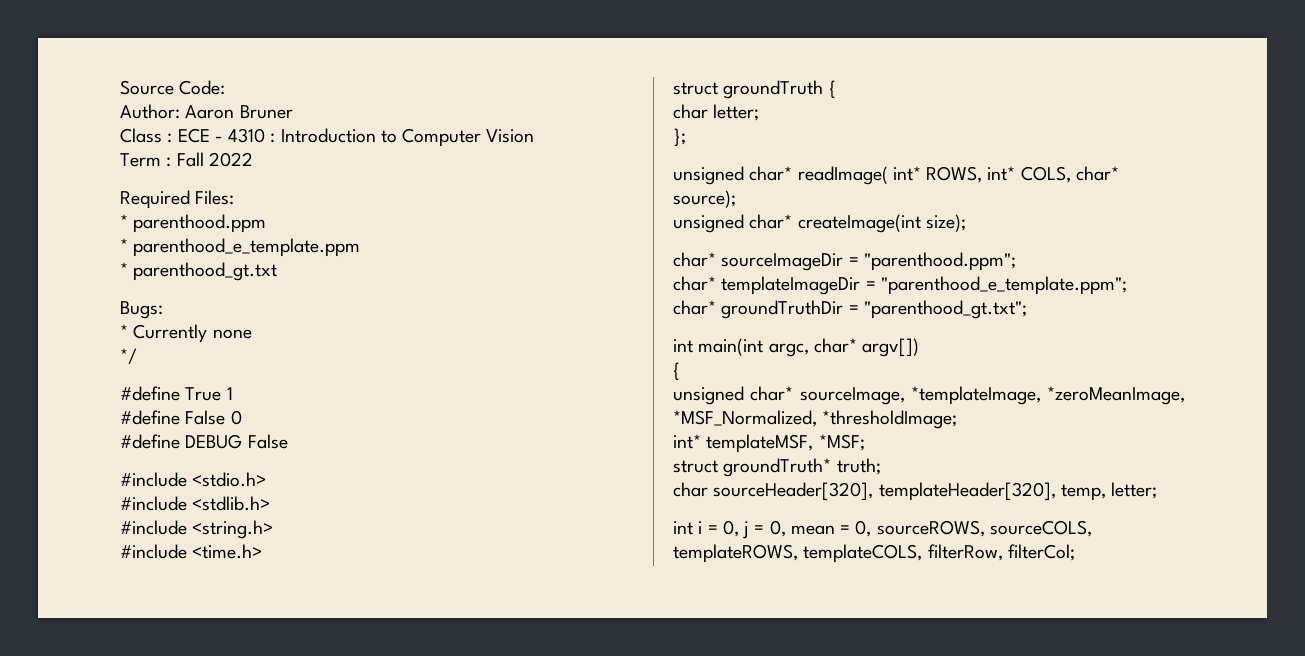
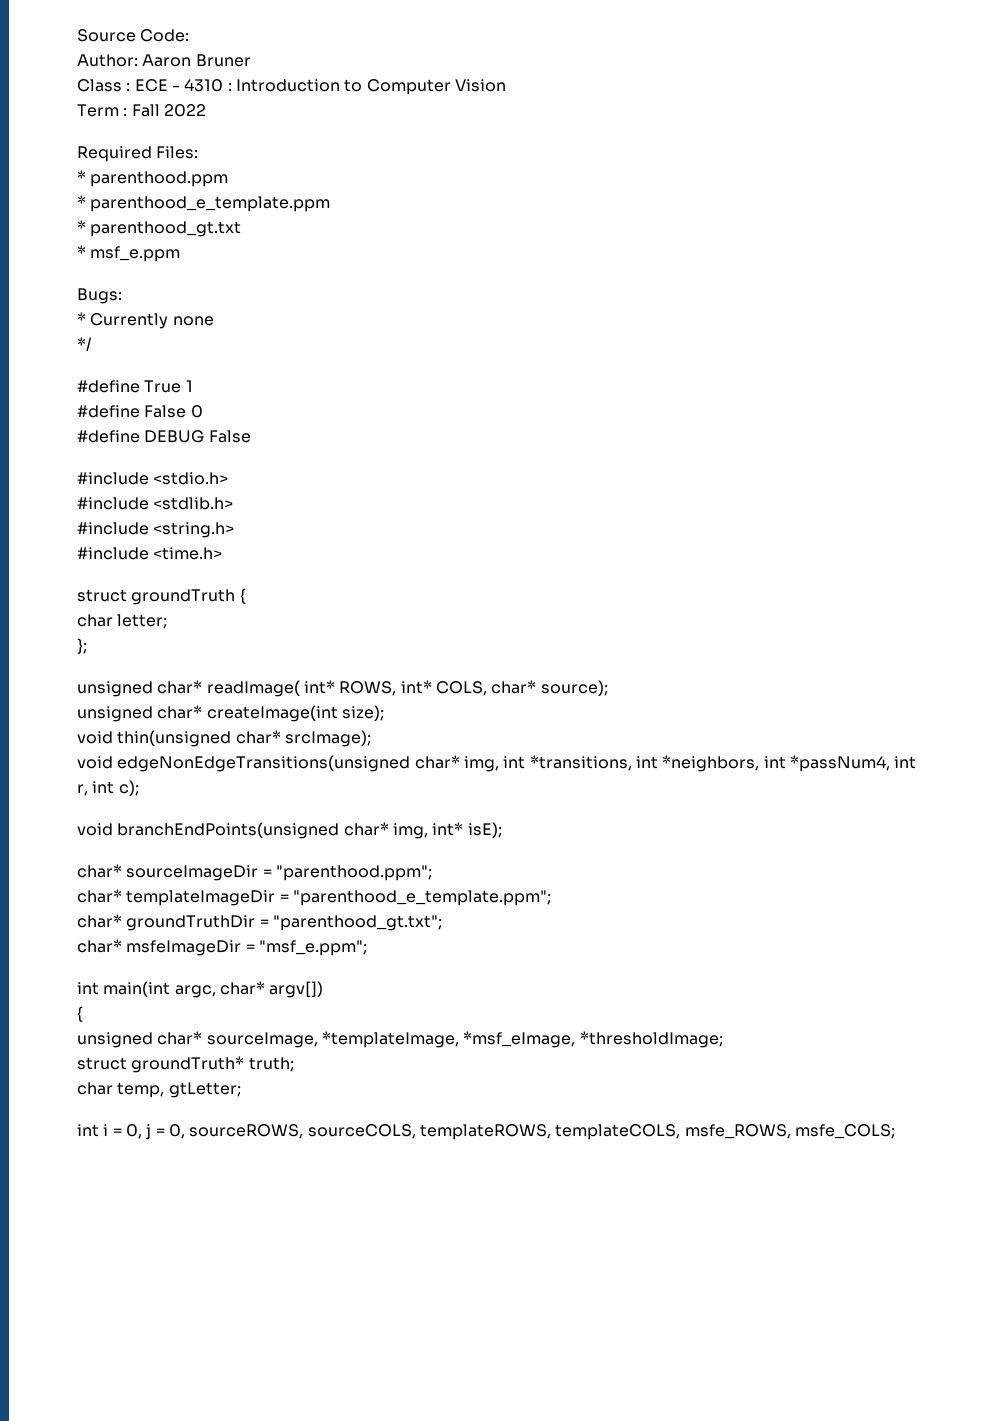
(278, 271) none -> [77,245,181,262] // * msf_e.ppm
(966, 223) none -> [77,730,371,747] [77,755,917,772] [77,780,139,796] [77,822,502,839] // void thin(unsigned char* srcImage); // void edgeNonEdgeTransitions(unsigned char* img, int *transitions, int *neighbors, int *passNum4, int r, int c); // void branchEndPoints(unsigned char* img, int* isE);
(1027, 309) none -> [77,939,367,956] // char* msfeImageDir = "msf_e.ppm";
[1047,386,1185,405] [673,410,817,427] *zeroMeanImage, *MSF_Normalized, -> [463,1031,576,1048] *msf_eImage,
[673,434,865,453] // int* templateMSF, *MSF; -> (723, 1039) none
[713,482,1158,501] sourceHeader[320], templateHeader[320], temp, letter; -> [117,1082,241,1098] temp, gtLetter;
[790,520,872,537] mean = 0, -> (185, 1131) none
[927,544,1075,561] filterRow, filterCol; -> [684,1124,895,1139] msfe_ROWS, msfe_COLS;

